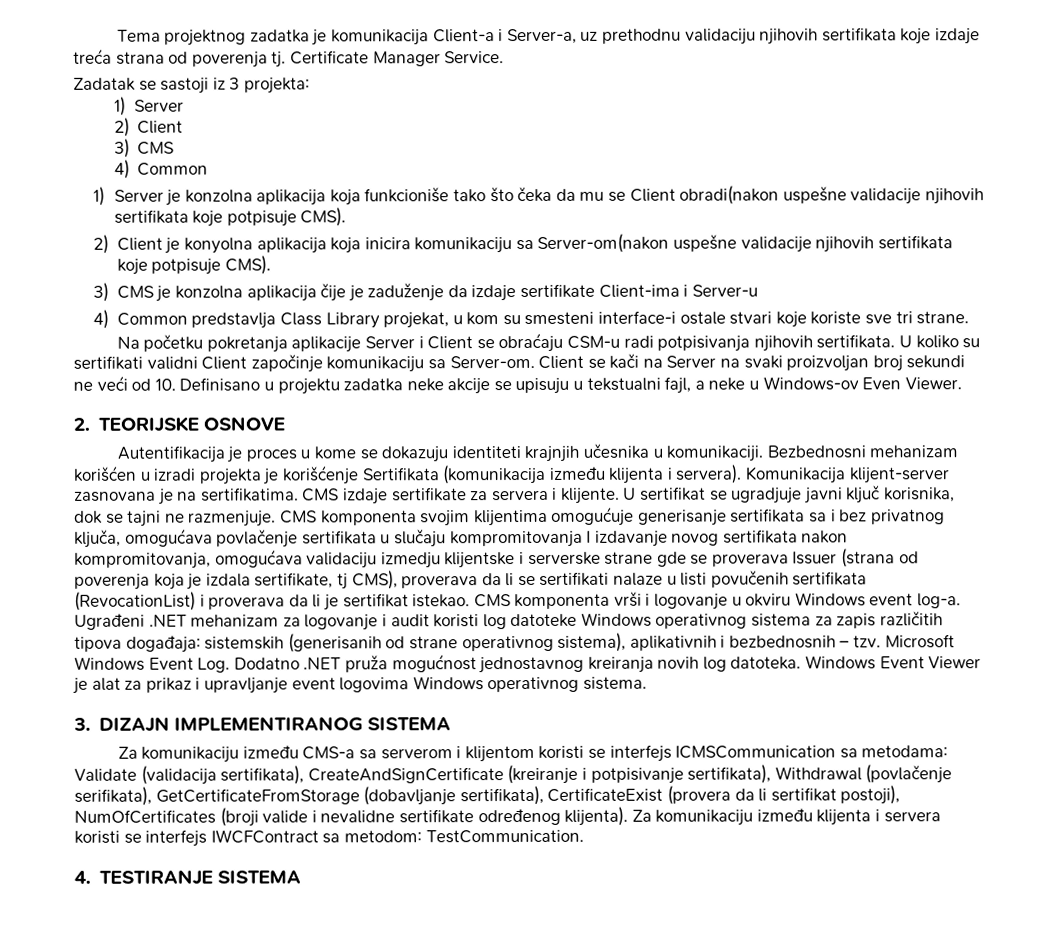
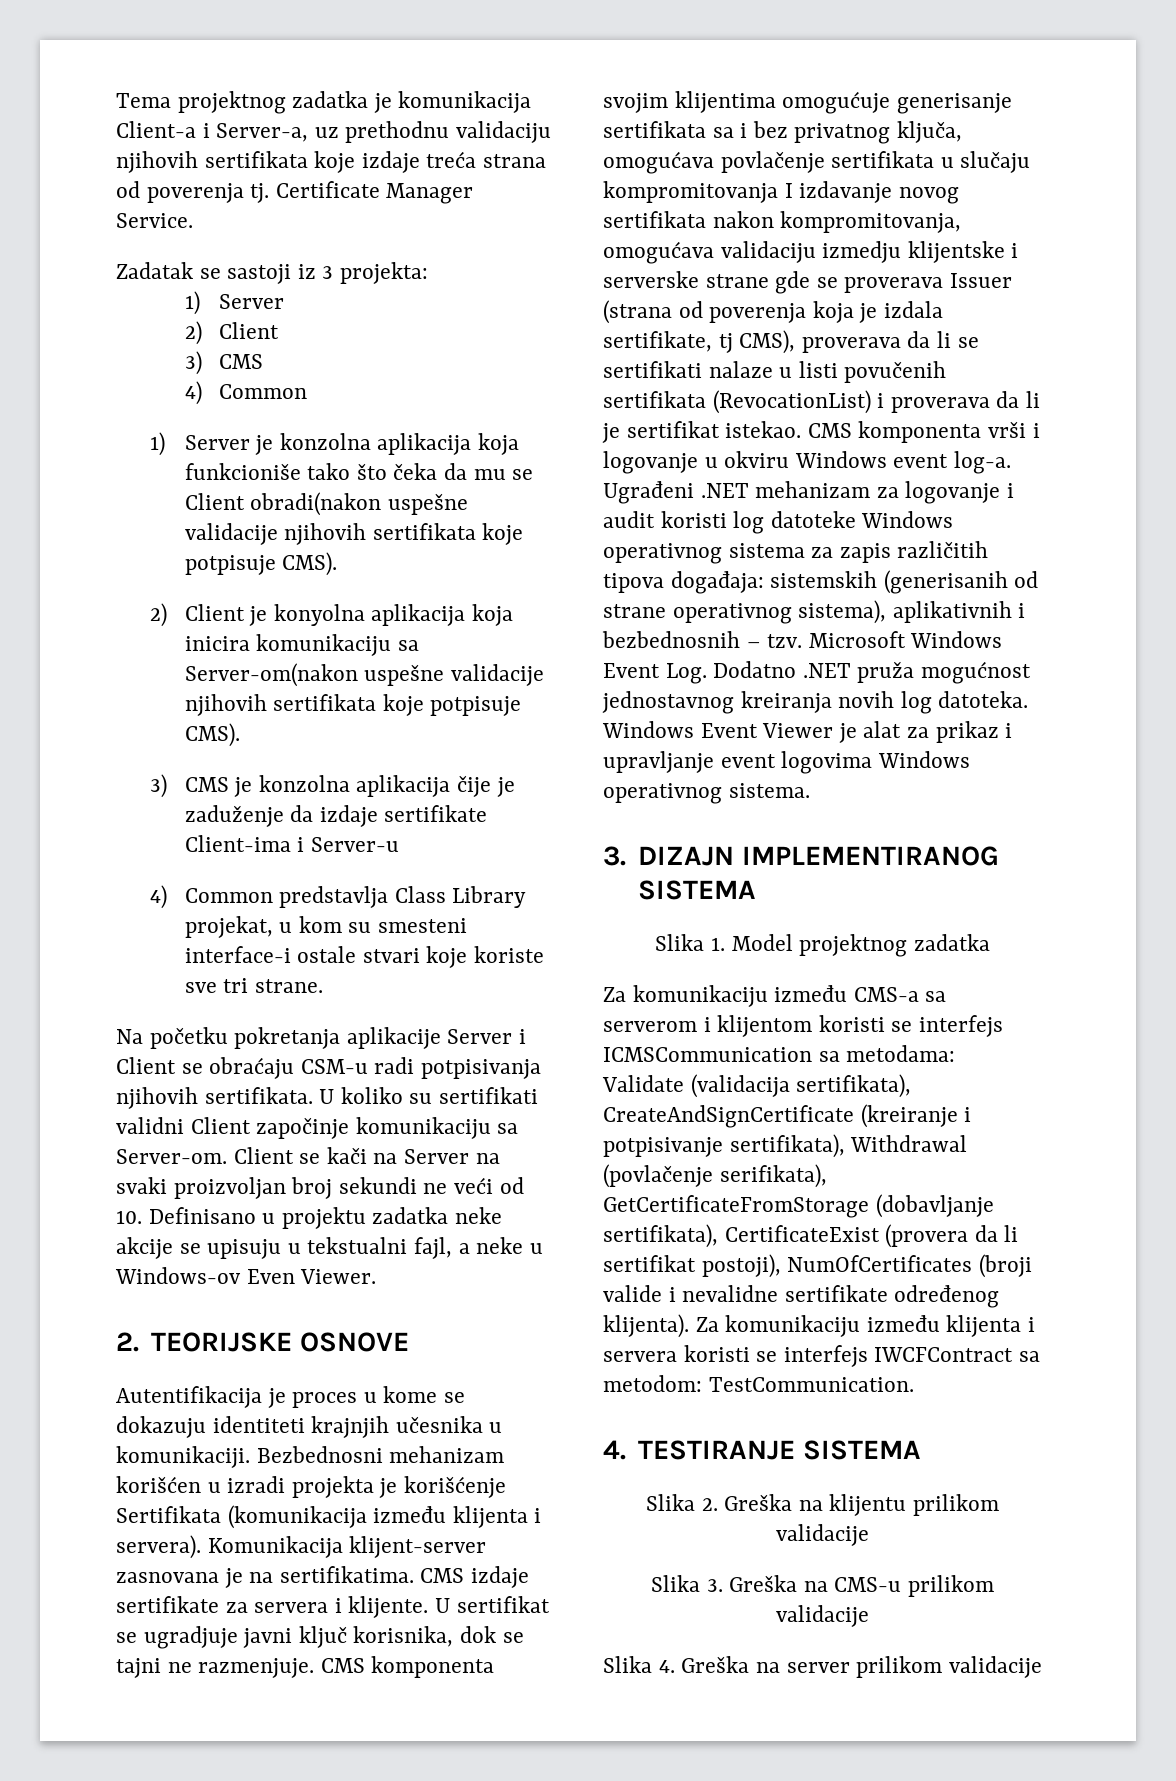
(452, 724) none -> [655,934,990,957] // Slika 1. Model projektnog zadatka
(301, 877) none -> [645,1494,1000,1516] [776,1524,869,1546] [650,1575,995,1597] [776,1605,869,1627] [603,1656,1042,1678] // Slika 2. Greška na klijentu prilikom validacije // Slika 3. Greška na CMS-u prilikom validacije // Slika 4. Greška na server prilikom validacije

